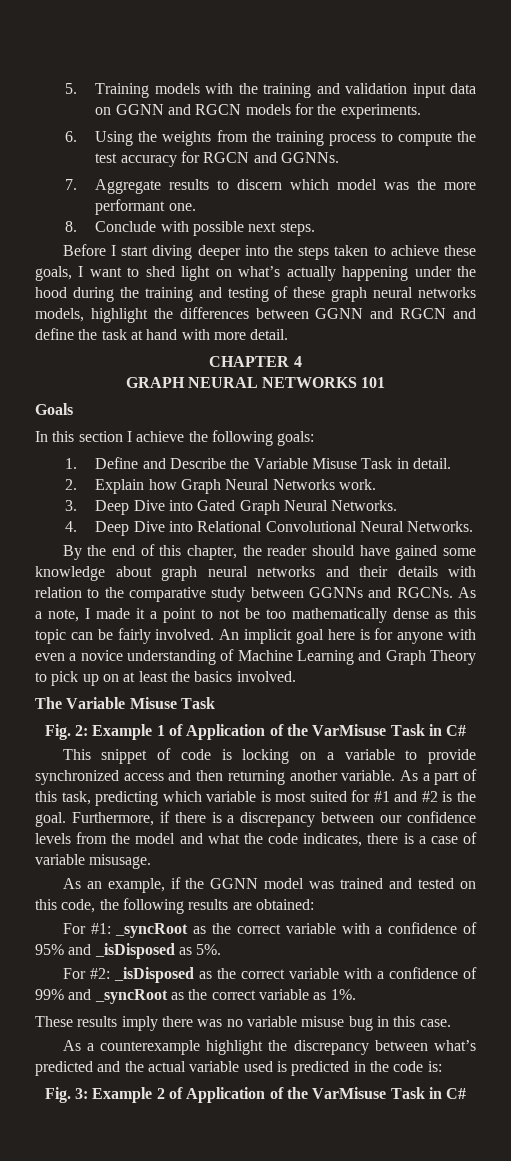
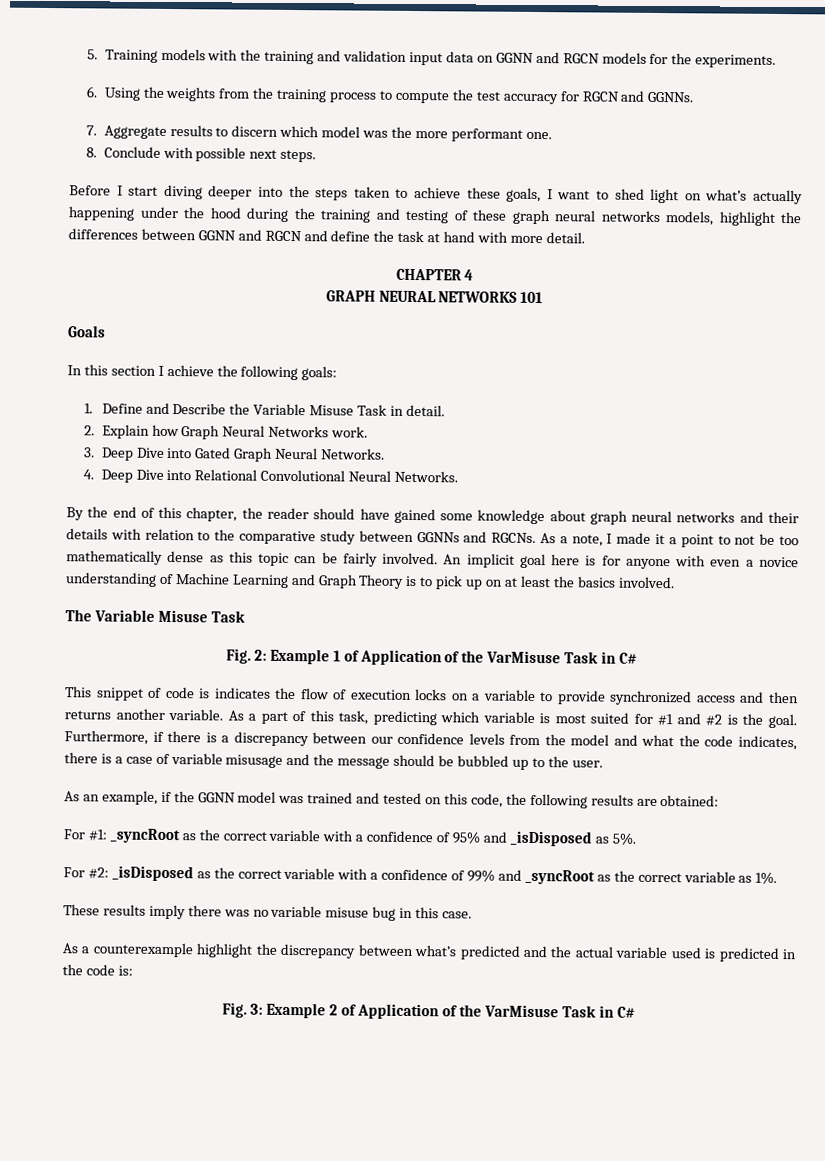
(476, 657) none -> [405,575,418,587] is
[242,749,290,764] locking -> [214,687,448,701] indicates the flow of execution locks
[227,770,285,785] returning -> [64,710,111,720] returns
[89,854,152,869] misusage. -> [225,753,603,770] misusage and the message should be bubbled up to the user.

